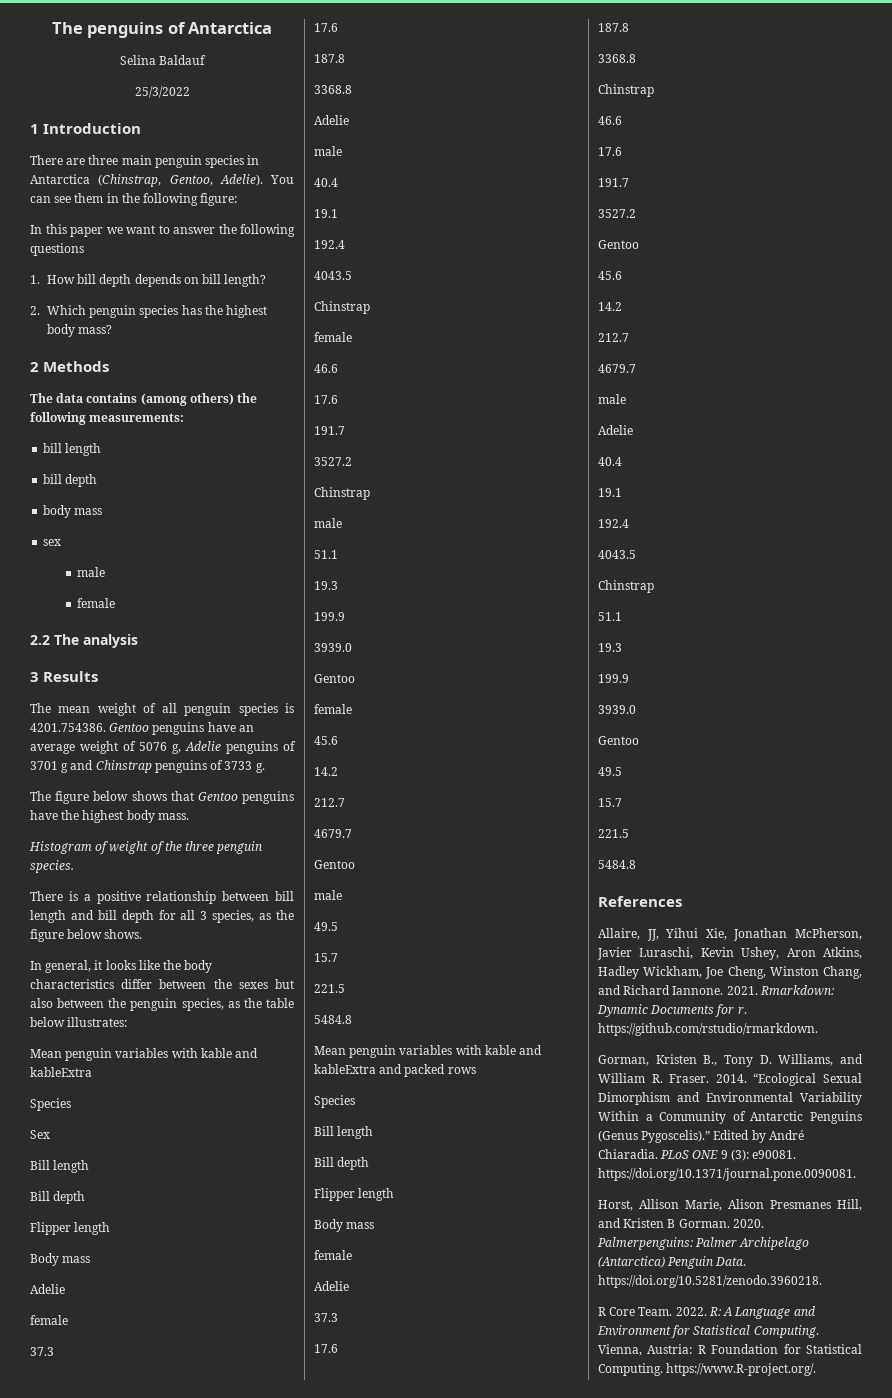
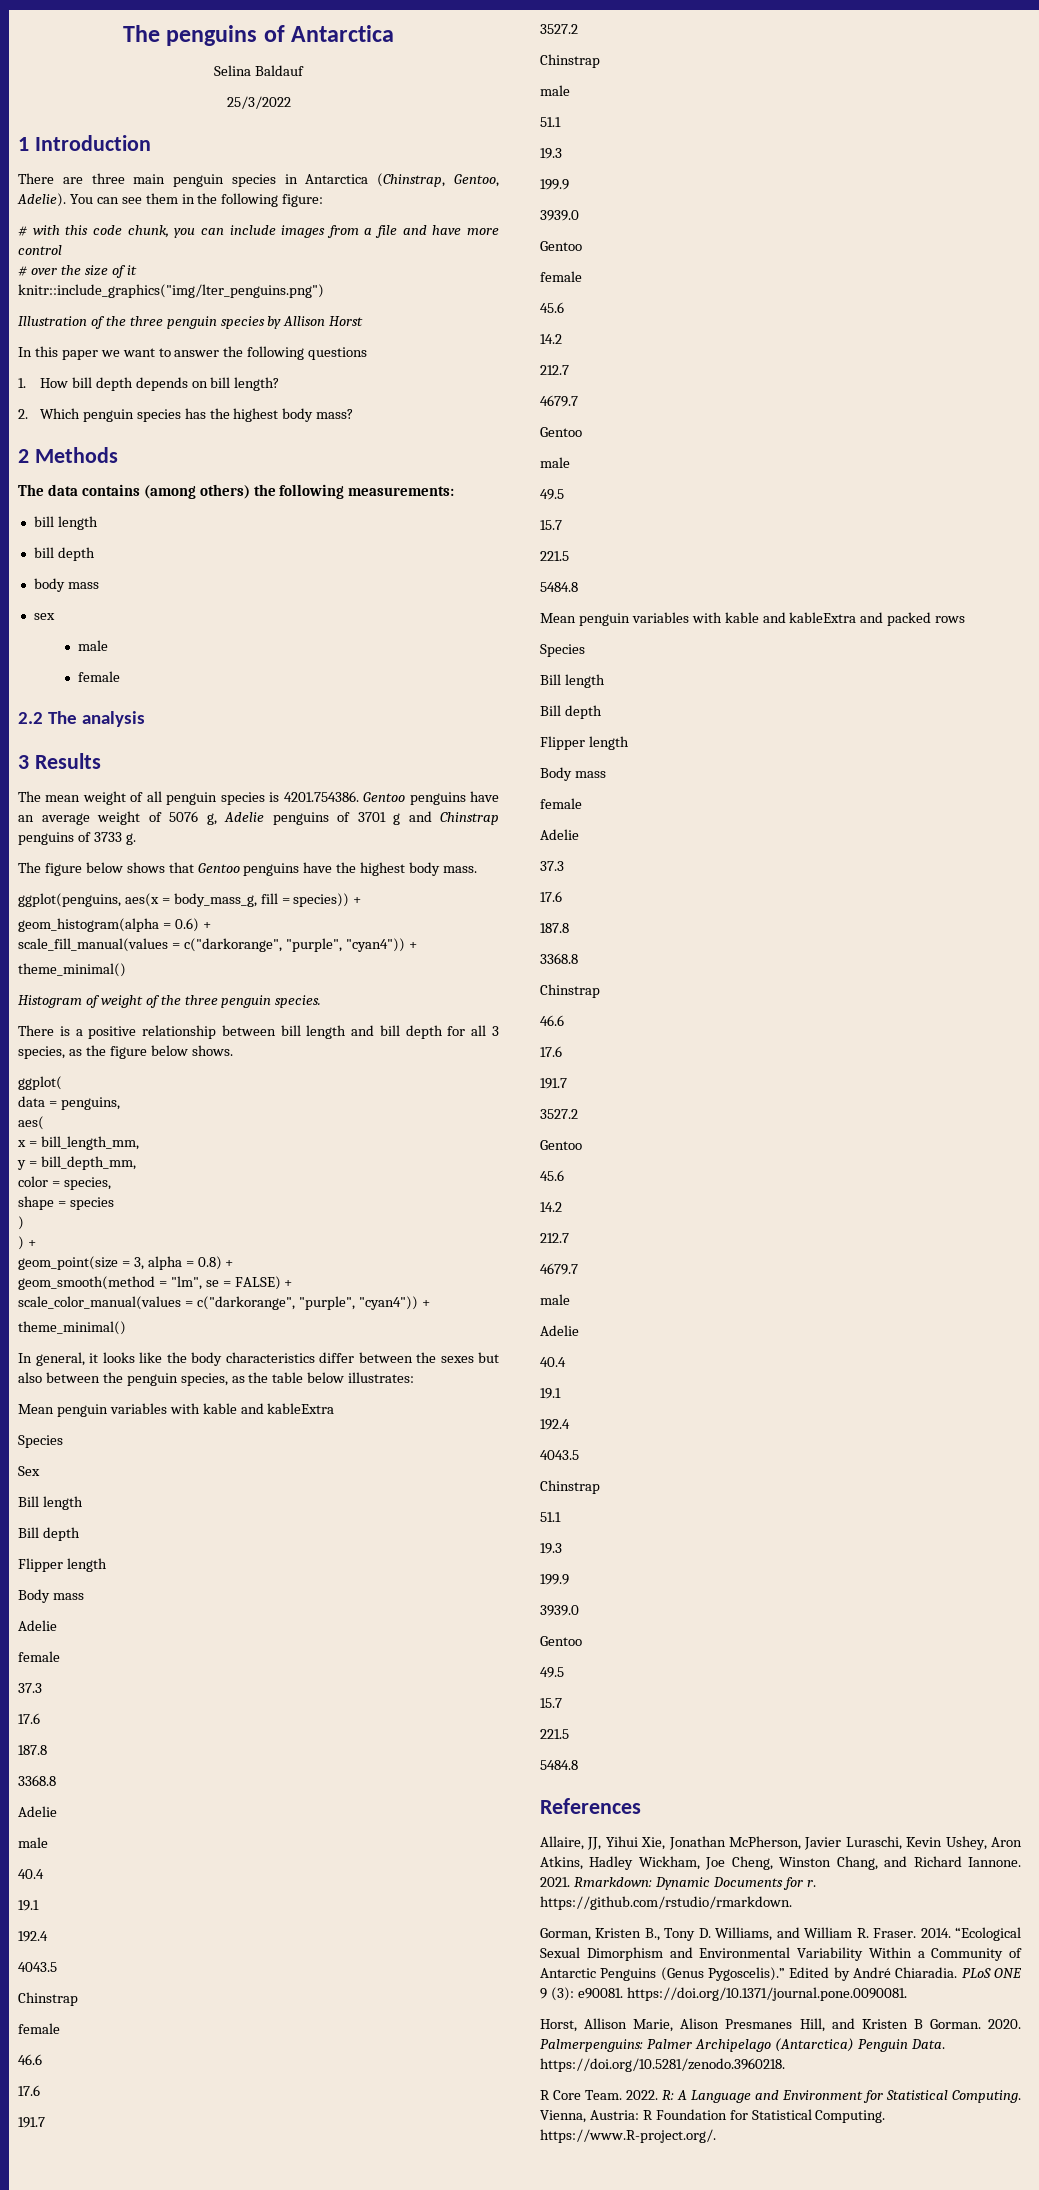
(238, 199) none -> [18,225,500,238] [18,245,62,255] [18,265,137,278] [18,284,324,298] [18,316,364,329] // # with this code chunk, you can include images from a file and have more control // # over the size of it // knitr::include_graphics("img/lter_penguins.png") // Illustration of the three penguin species by Allison Horst
(189, 816) none -> [18,893,362,907] [18,918,211,932] [18,938,417,952] [18,963,126,977] // ggplot(penguins, aes(x = body_mass_g, fill = species)) + // geom_histogram(alpha = 0.6) + // scale_fill_manual(values = c("darkorange", "purple", "cyan4")) + // theme_minimal()
(143, 934) none -> [18,1076,62,1090] [18,1096,120,1110] [18,1116,44,1130] [17,1136,139,1150] [17,1156,136,1170] [18,1176,111,1190] [18,1196,114,1210] [18,1216,24,1230] [18,1236,36,1250] [18,1256,234,1270] [18,1276,293,1290] [18,1296,430,1310] [18,1321,126,1335] // ggplot( // data = penguins, // aes( // x = bill_length_mm, // y = bill_depth_mm, // color = species, // shape = species // ) // ) + // geom_point(size = 3, alpha = 0.8) + // geom_smooth(method = "lm", se = FALSE) + // scale_color_manual(values = c("darkorange", "purple", "cyan4")) + // theme_minimal()

